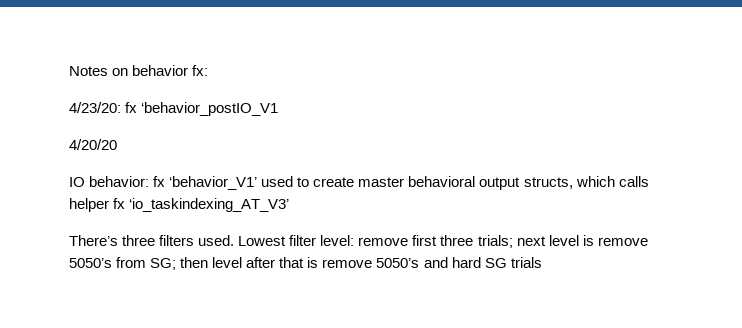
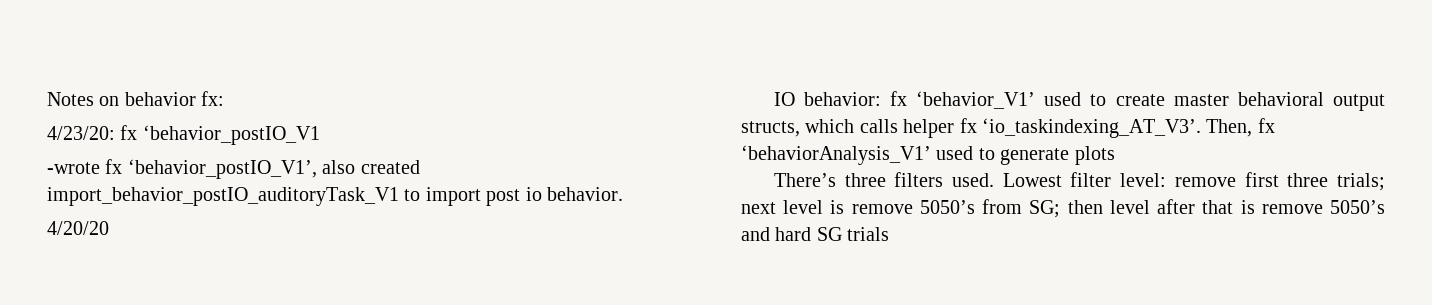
(279, 109) none -> [47,159,420,179] [47,187,623,206] // -wrote fx ‘behavior_postIO_V1’, also created import_behavior_postIO_auditoryTask_V1 to import post io behavior.
[129,198,290,212] ‘io_taskindexing_AT_V3’ -> [982,118,1275,138] [741,145,1115,165] ‘io_taskindexing_AT_V3’. Then, fx ‘behaviorAnalysis_V1’ used to generate plots

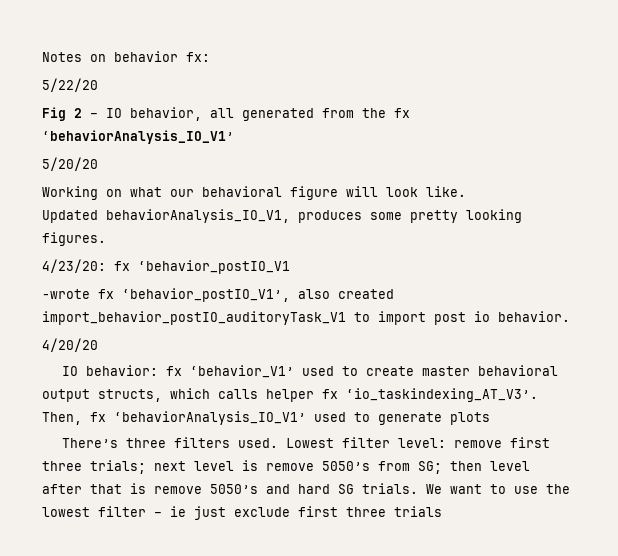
(225, 98) none -> [42,78,98,92] [42,107,410,121] [42,130,234,144] [42,157,98,171] [42,186,466,200] [42,209,522,223] [42,232,106,246] // 5/22/20 // Fig 2 – IO behavior, all generated from the fx ‘behaviorAnalysis_IO_V1’ // 5/20/20 // Working on what our behavioral figure will look like. // Updated behaviorAnalysis_IO_V1, produces some pretty looking figures.
[741,145,931,165] ‘behaviorAnalysis_V1’ -> [114,411,306,425] ‘behaviorAnalysis_IO_V1’
(842, 234) none -> [362,483,570,494] [42,506,386,520] trials. We want to use the lowest filter – ie just exclude first three

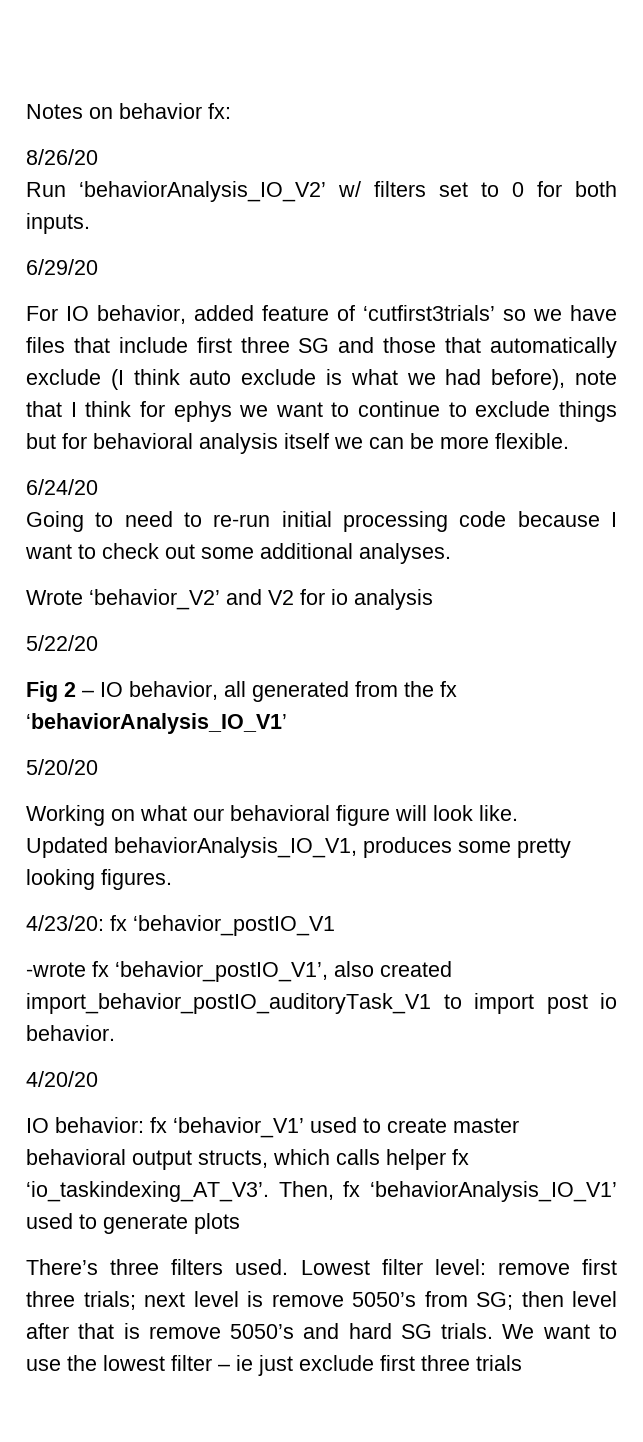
(210, 57) none -> [26,149,98,165] [26,181,617,202] [26,213,90,234] [26,259,98,275] [26,305,617,324] [26,337,618,358] [26,369,617,390] [26,401,617,422] [26,433,569,454] [26,479,98,495] [26,511,617,532] [25,543,451,564] [26,589,433,610] // 8/26/20 // Run ‘behaviorAnalysis_IO_V2’ w/ filters set to 0 for both inputs. // 6/29/20 // For IO behavior, added feature of ‘cutfirst3trials’ so we have files that include first three SG and those that automatically exclude (I think auto exclude is what we had before), note that I think for ephys we want to continue to exclude things but for behavioral analysis itself we can be more flexible. // 6/24/20 // Going to need to re-run initial processing code because I want to check out some additional analyses. // Wrote ‘behavior_V2’ and V2 for io analysis

